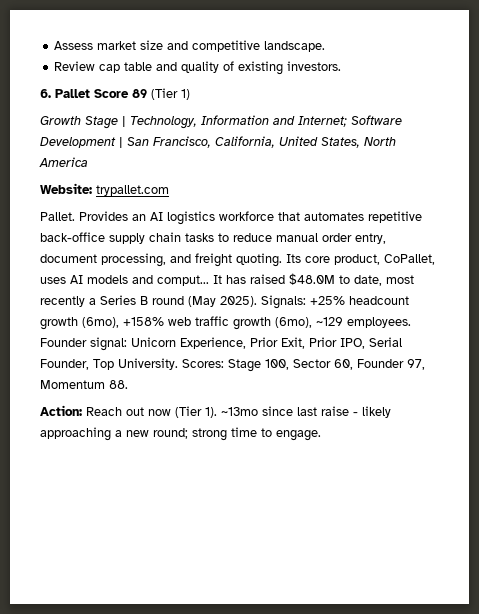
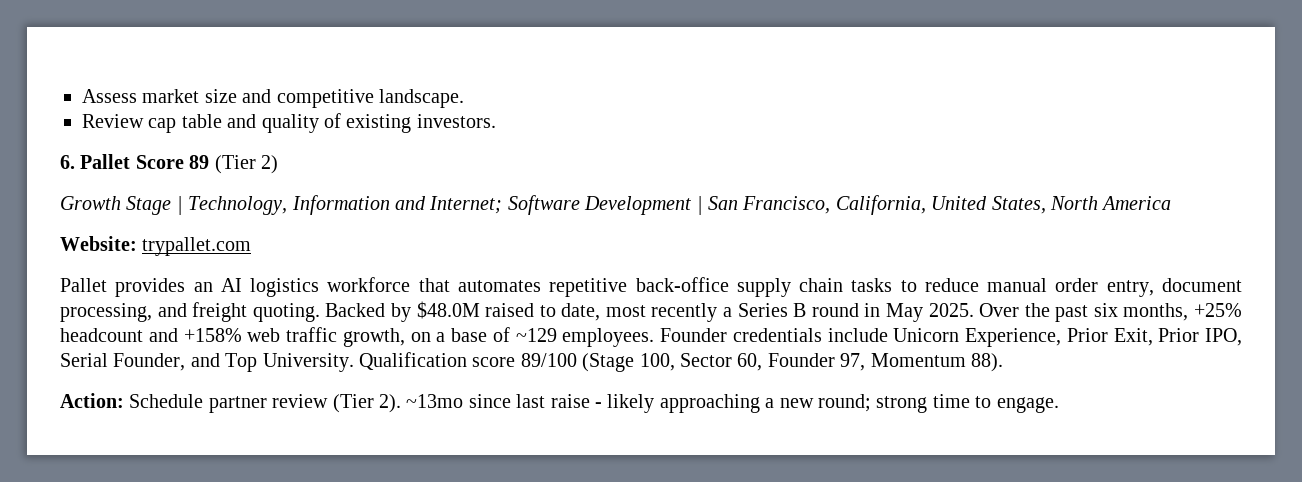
[181,89,190,100] 1) -> [261,155,278,174] 2)
[40,211,128,221] Pallet. Provides -> [60,278,186,297] Pallet provides
[286,254,435,265] [40,273,335,286] Its core product, CoPallet, uses AI models and comput... It has raised $48.0M -> [325,301,535,322] Backed by $48.0M raised
[188,295,409,309] [40,316,312,330] (May 2025). Signals: +25% headcount growth (6mo), +158% web traffic growth (6mo), -> [864,303,1243,322] [60,327,510,347] in May 2025. Over the past six months, +25% headcount and +158% web traffic growth, on a base of
[90,337,127,351] signal: -> [732,328,888,342] credentials include
(89, 364) none -> [190,353,220,367] and
[182,359,261,372] Scores: Stage -> [359,352,635,372] Qualification score 89/100 (Stage
[109,380,128,389] 88. -> [970,353,1003,372] 88).
[86,406,217,418] Reach out now (Tier 1). -> [129,394,401,413] Schedule partner review (Tier 2).

